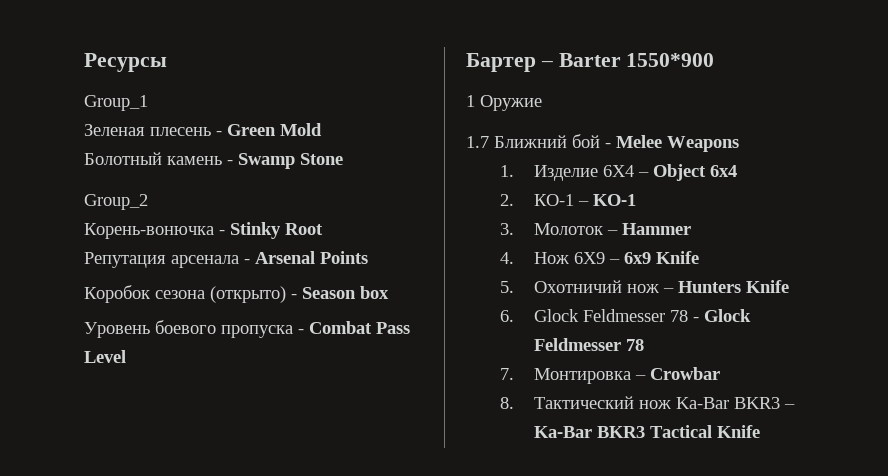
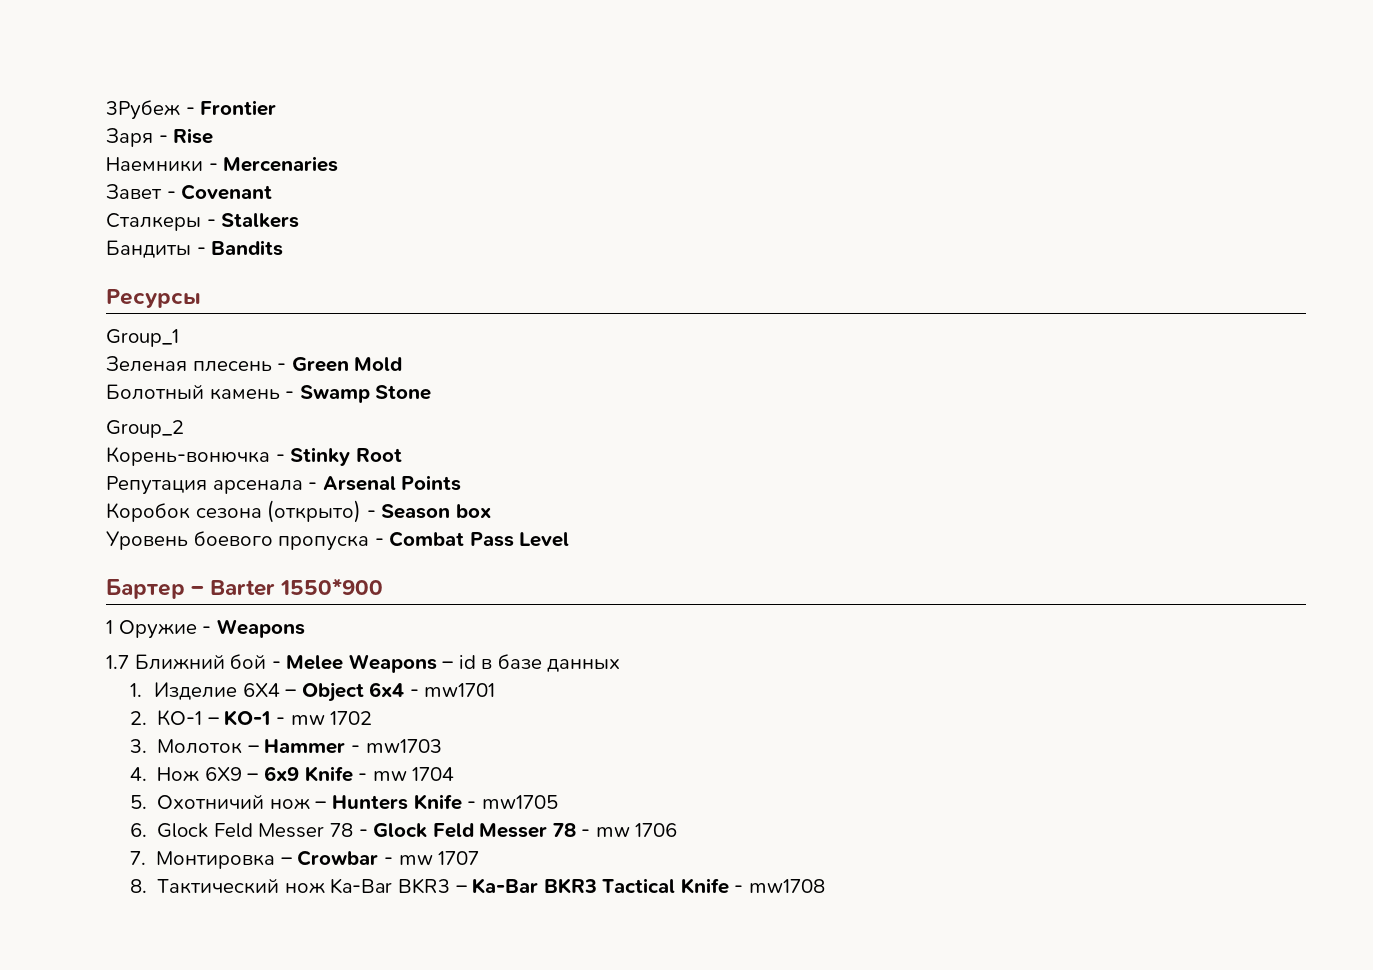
(84, 62) none -> [106,100,277,120] [106,128,214,147] [106,156,339,172] [106,184,273,200] [106,213,300,231] [106,240,284,258] 3Рубеж - Frontier // Заря - Rise // Наемники - Mercenaries // Завет - Covenant // Сталкеры - Stalkers // Бандиты - Bandits //
(542, 103) none -> [202,619,305,638] - Weapons
(739, 144) none -> [442,654,621,672] – id в базе данных
(737, 171) none -> [409,683,496,697] - mw1701
(636, 200) none -> [275,711,373,725] - mw 1702
(691, 229) none -> [350,739,442,753] - mw1703
(699, 257) none -> [358,767,455,781] - mw 1704
(789, 286) none -> [467,795,558,809] - mw1705
[582,309,665,322] Feldmesser -> [213,823,325,838] Feld Messer
[533,338,644,351] Feldmesser 78 -> [432,823,678,838] Feld Messer 78 - mw 1706
(720, 373) none -> [383,851,480,865] - mw 1707
(760, 431) none -> [734,879,825,893] - mw1708

